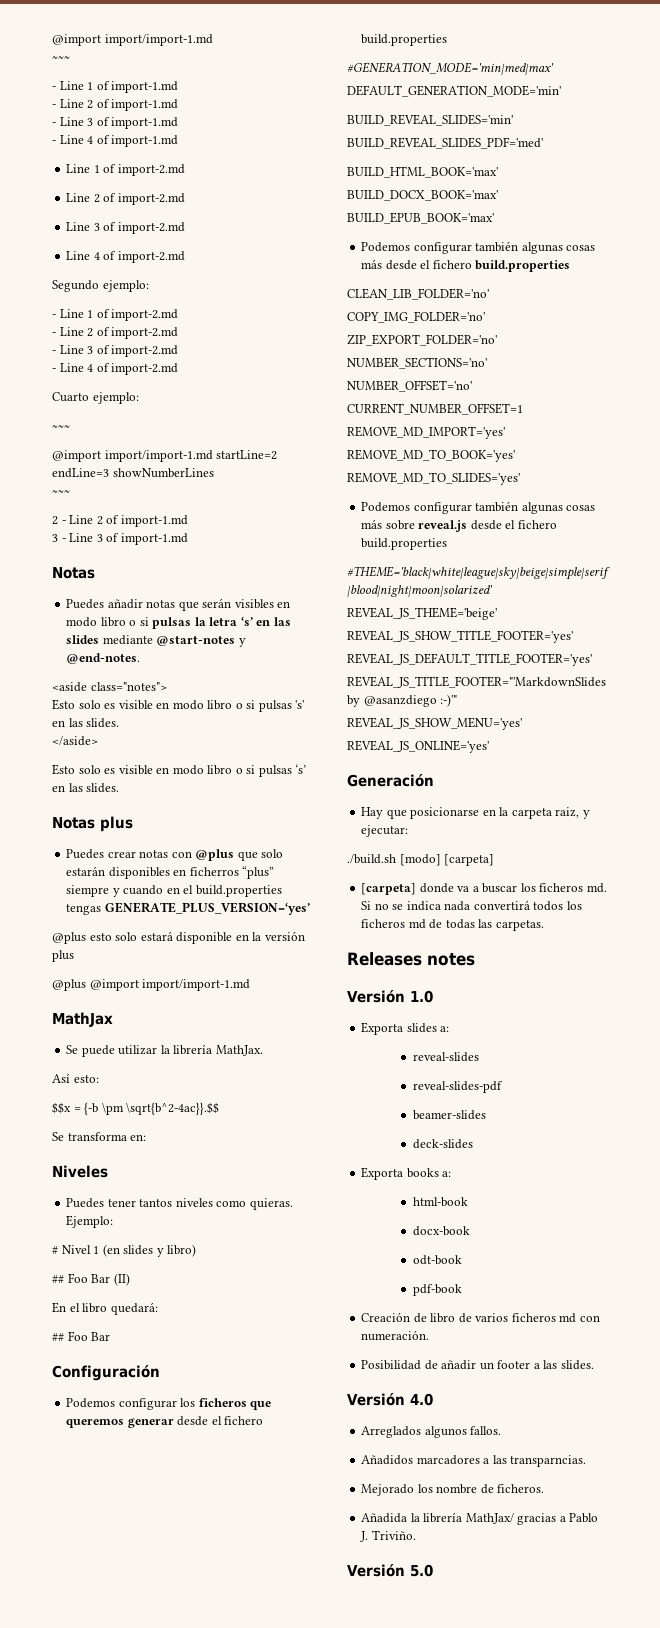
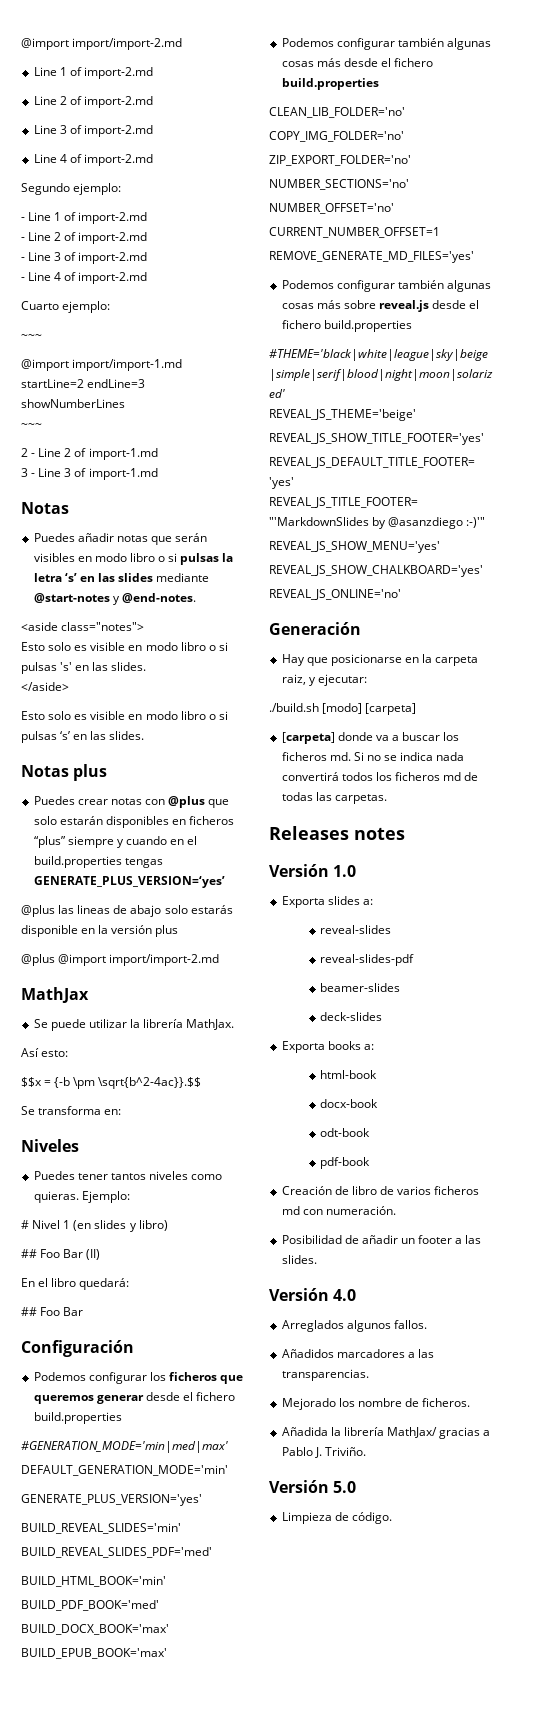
[52,34,213,46] [52,56,70,61] [52,81,179,93] [52,99,179,111] [52,117,179,129] [52,135,179,147] @import import/import-1.md // ~~~ // - Line 1 of import-1.md // - Line 2 of import-1.md // - Line 3 of import-1.md // - Line 4 of import-1.md -> [21,38,183,50] @import import/import-2.md
[189,867,239,876] ficherros -> [189,816,235,825] ficheros
[89,931,173,941] esto solo estará -> [58,905,233,917] las lineas de abajo solo estarás
[142,979,251,991] import/import-1.md -> [109,954,220,966] import/import-2.md
(561, 91) none -> [21,1494,202,1506] // GENERATE_PLUS_VERSION='yes'
[347,166,498,178] BUILD_HTML_BOOK='max' -> [21,1576,166,1587] [21,1600,159,1611] BUILD_HTML_BOOK='min' // BUILD_PDF_BOOK='med'
[347,426,505,439] [347,449,515,462] [347,472,520,485] REMOVE_MD_IMPORT='yes' // REMOVE_MD_TO_BOOK='yes' // REMOVE_MD_TO_SLIDES='yes' -> [269,251,474,263] REMOVE_GENERATE_MD_FILES='yes'
[347,740,489,753] REVEAL_JS_ONLINE='yes' -> [269,565,483,577] [269,589,401,600] REVEAL_JS_SHOW_CHALKBOARD='yes' // REVEAL_JS_ONLINE='no'
[510,1455,587,1467] transparncias. -> [281,1369,369,1381] transparencias.
(433, 1570) none -> [281,1512,392,1524] // Limpieza de código.

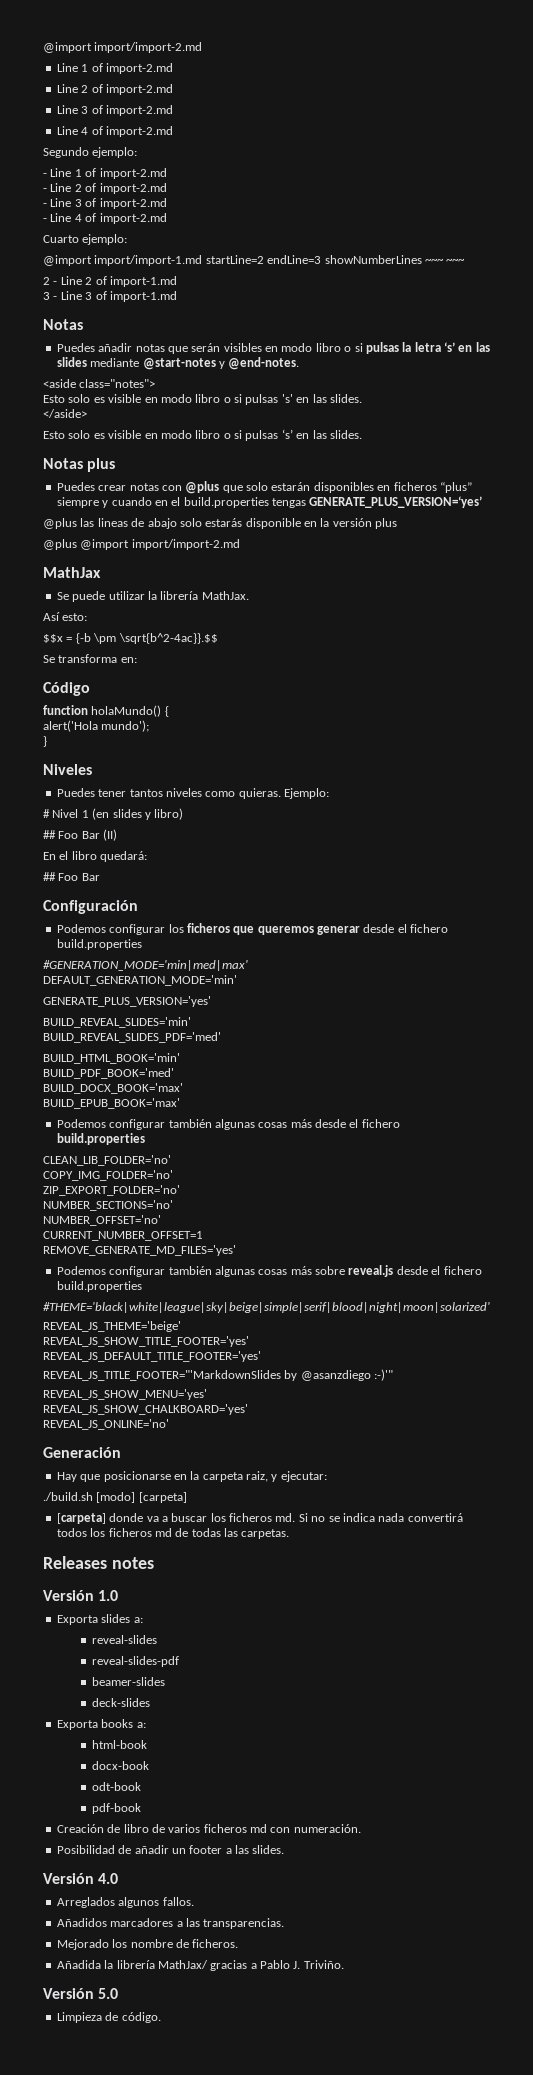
[21,334,42,339] // ~~~ -> (128, 239) none
(125, 403) // -> [424,258,444,264] ~~~
(122, 1112) none -> [43,682,90,696] [43,705,169,717] [43,720,150,732] [43,736,47,747] // Código // function holaMundo() { // alert('Hola mundo'); // }

